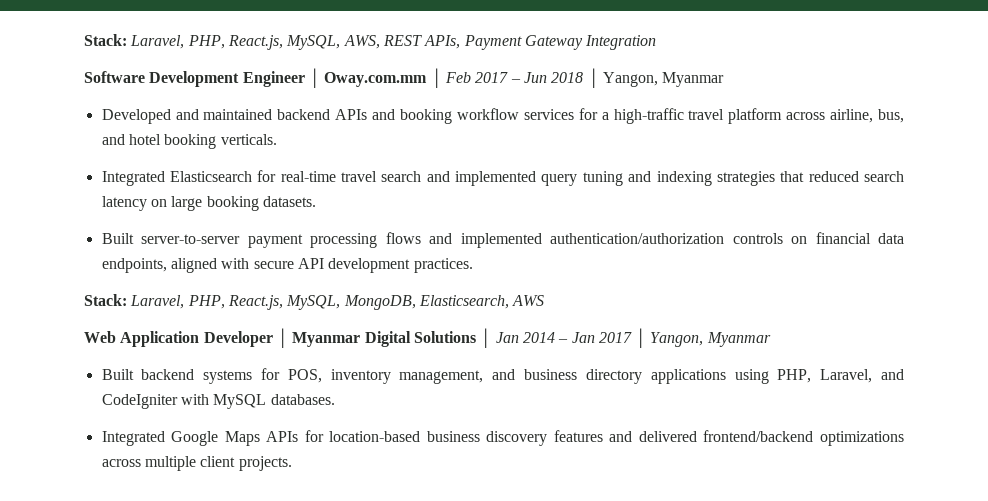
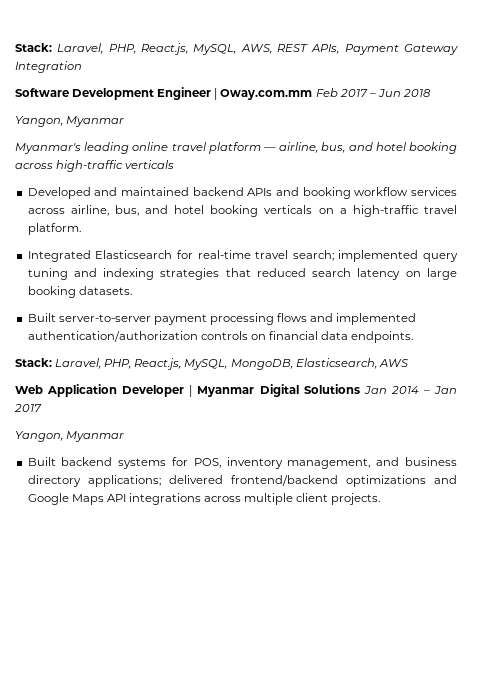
[308,68,442,88] │ Oway.com.mm │ -> [214,88,313,100] | Oway.com.mm
[587,68,725,88] │ Yangon, Myanmar -> [15,116,125,127] [15,142,457,154] [15,160,175,172] // Yangon, Myanmar // Myanmar's leading online travel platform — airline, bus, and hotel booking across high-traffic verticals
[578,108,783,124] for a high-traffic travel platform -> (457, 191) none
[220,134,277,145] verticals. -> [264,205,457,217] [27,223,81,235] verticals on a high-traffic travel platform.
[381,171,450,182] search and -> [292,250,334,261] search;
[101,258,473,273] endpoints, aligned with secure API development practices. -> [351,331,414,343] endpoints.
[276,328,288,348] │ -> [189,385,193,397] |
[480,328,492,348] │ -> (360, 389) none
[635,328,647,348] │ -> (42, 408) //
[650,369,904,384] [101,394,335,409] [101,430,904,446] applications using PHP, Laravel, and CodeIgniter with MySQL databases. // Integrated Google Maps APIs for location-based business discovery features and delivered frontend/backend optimizations -> [87,475,457,487] [27,493,201,505] applications; delivered frontend/backend optimizations and Google Maps API integrations

